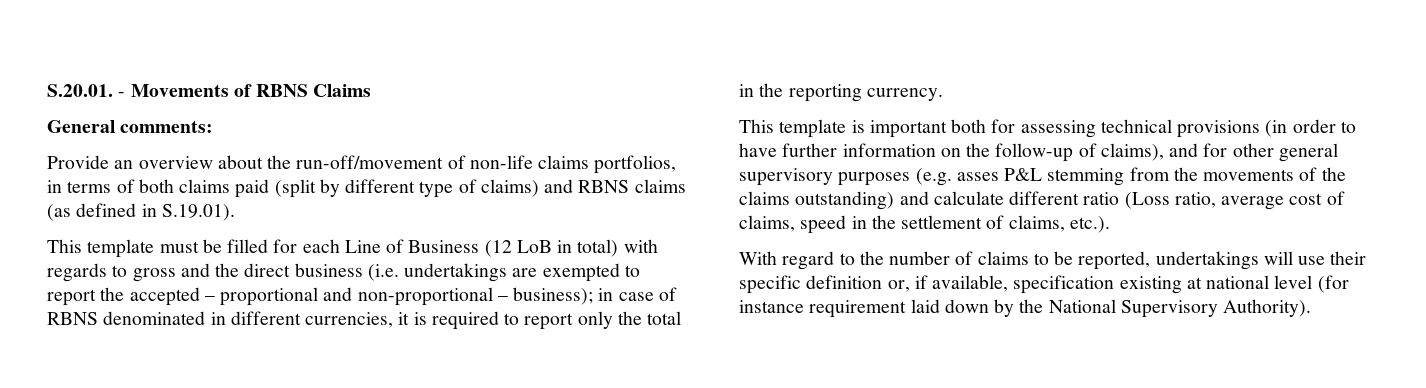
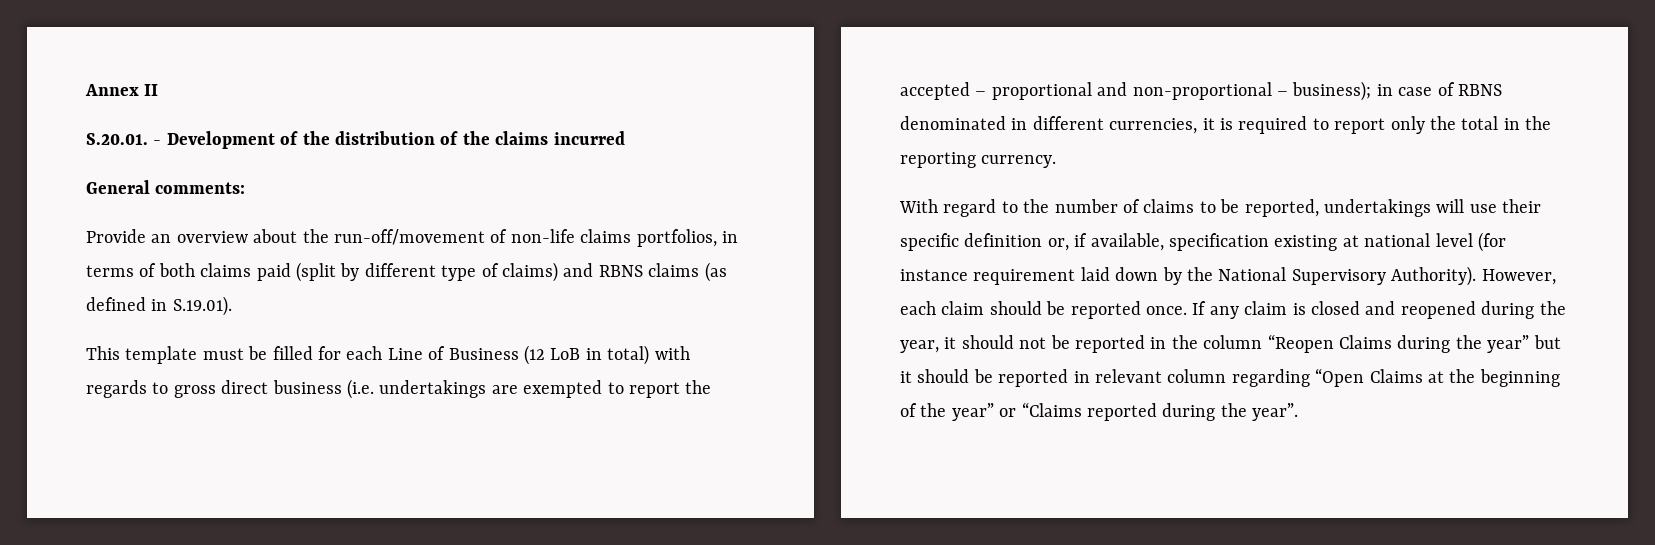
[47,84,372,97] S.20.01. - Movements of RBNS Claims -> [85,84,159,96] [86,131,625,149] Annex II // S.20.01. - Development of the distribution of the claims incurred
[180,263,240,277] and the -> (216, 391) none
[739,119,1356,138] [739,143,1338,162] [739,167,1346,186] [739,191,1345,210] [739,215,1110,234] // This template is important both for assessing technical provisions (in order to have further information on the follow-up of claims), and for other general supervisory purposes (e.g. asses P&L stemming from the movements of the claims outstanding) and calculate different ratio (Loss ratio, average cost of claims, speed in the settlement of claims, etc.). -> (1057, 161) none
(1312, 308) none -> [1481,269,1556,285] [900,301,1566,319] [900,334,1561,353] [900,368,1560,387] [900,402,1299,421] However, each claim should be reported once. If any claim is closed and reopened during the year, it should not be reported in the column “Reopen Claims during the year” but it should be reported in relevant column regarding “Open Claims at the beginning of the year” or “Claims reported during the year”.

